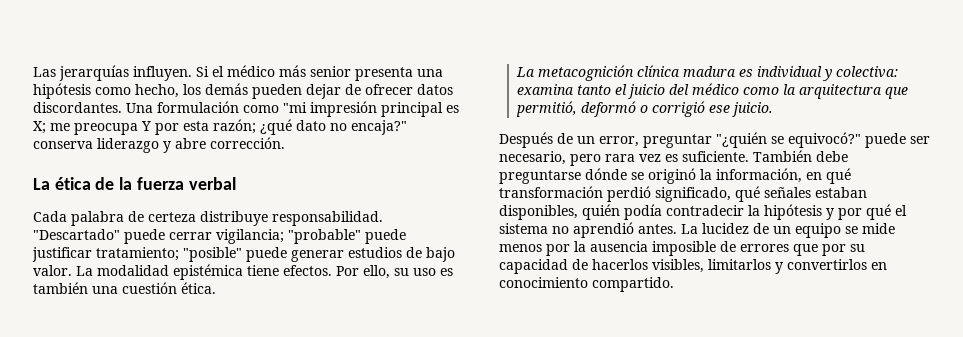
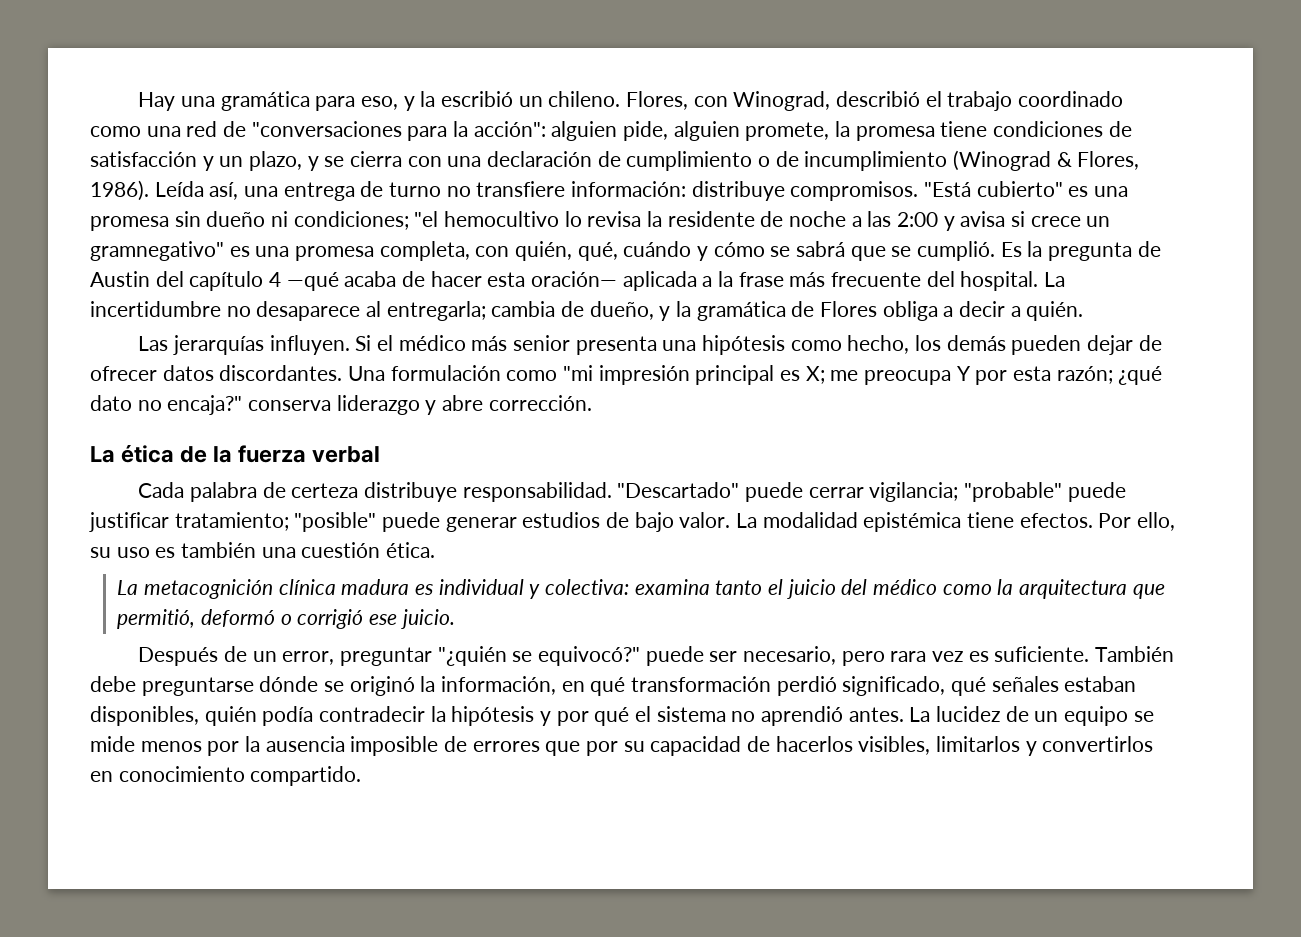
(33, 72) none -> [138,91,1124,111] [90,121,1132,141] [90,150,1140,171] [90,180,1129,201] [90,211,1111,231] [90,241,1161,261] [90,271,1066,291] [90,301,1084,321] Hay una gramática para eso, y la escribió un chileno. Flores, con Winograd, describió el trabajo coordinado como una red de "conversaciones para la acción": alguien pide, alguien promete, la promesa tiene condiciones de satisfacción y un plazo, y se cierra con una declaración de cumplimiento o de incumplimiento (Winograd & Flores, 1986). Leída así, una entrega de turno no transfiere información: distribuye compromisos. "Está cubierto" es una promesa sin dueño ni condiciones; "el hemocultivo lo revisa la residente de noche a las 2:00 y avisa si crece un gramnegativo" es una promesa completa, con quién, qué, cuándo y cómo se sabrá que se cumplió. Es la pregunta de Austin del capítulo 4 —qué acaba de hacer esta oración— aplicada a la frase más frecuente del hospital. La incertidumbre no desaparece al entregarla; cambia de dueño, y la gramática de Flores obliga a decir a quién. //

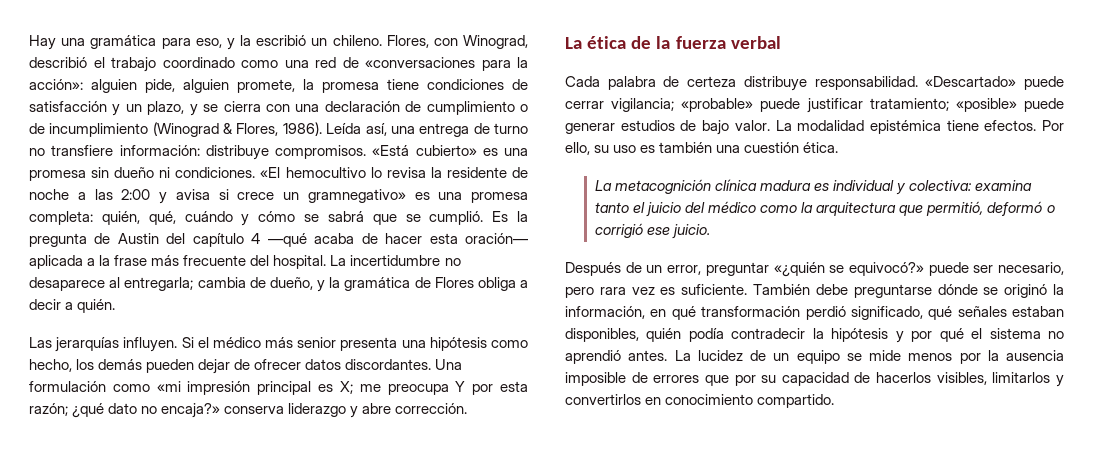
[251,121,402,137] "conversaciones -> [365,57,475,68] «conversaciones
[473,121,546,137] acción": -> [29,79,83,90] acción»:
[924,181,1063,197] "Está cubierto" -> [372,145,477,156] «Está cubierto»
[293,211,439,230] condiciones; "el -> [175,167,281,178] condiciones. «El
[90,241,510,261] gramnegativo" es una promesa completa, con -> [307,189,528,203] [29,211,93,225] gramnegativo» es una promesa completa:
[563,365,594,381] "mi -> [156,381,181,392] «mi
[167,395,243,415] encaja?" -> [161,403,221,418] encaja?»
[617,482,740,498] "Descartado" -> [925,76,1017,87] «Descartado»
[964,482,1063,502] "probable" -> [681,98,754,112] «probable»
[294,512,377,532] "posible" -> [955,98,1017,112] «posible»
[437,646,641,666] "¿quién se equivocó?" -> [773,262,924,277] «¿quién se equivocó?»

